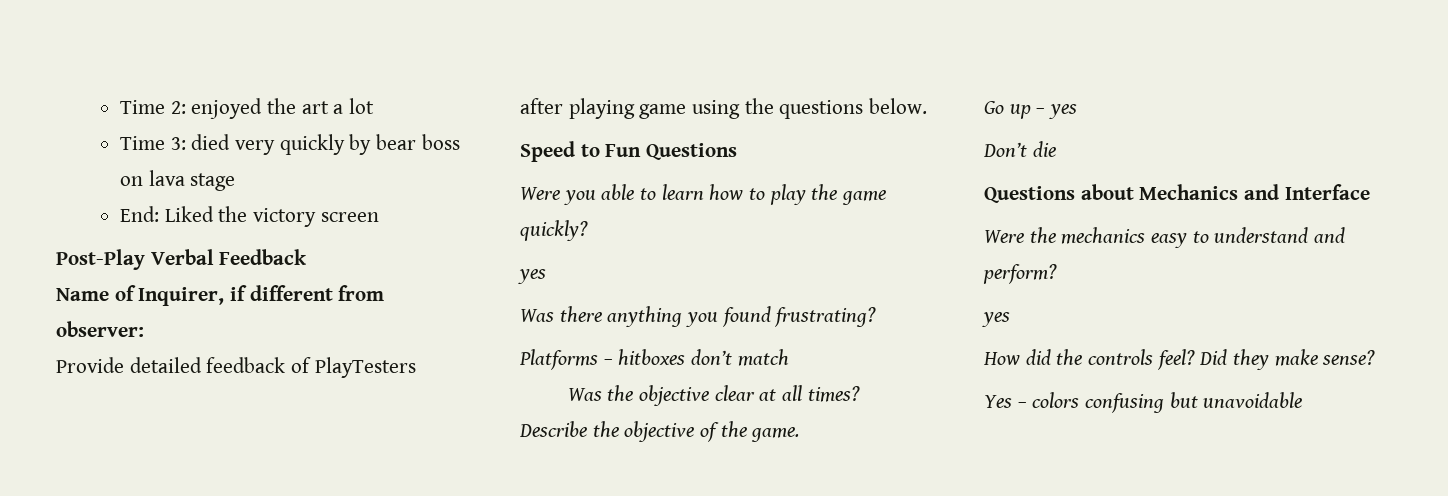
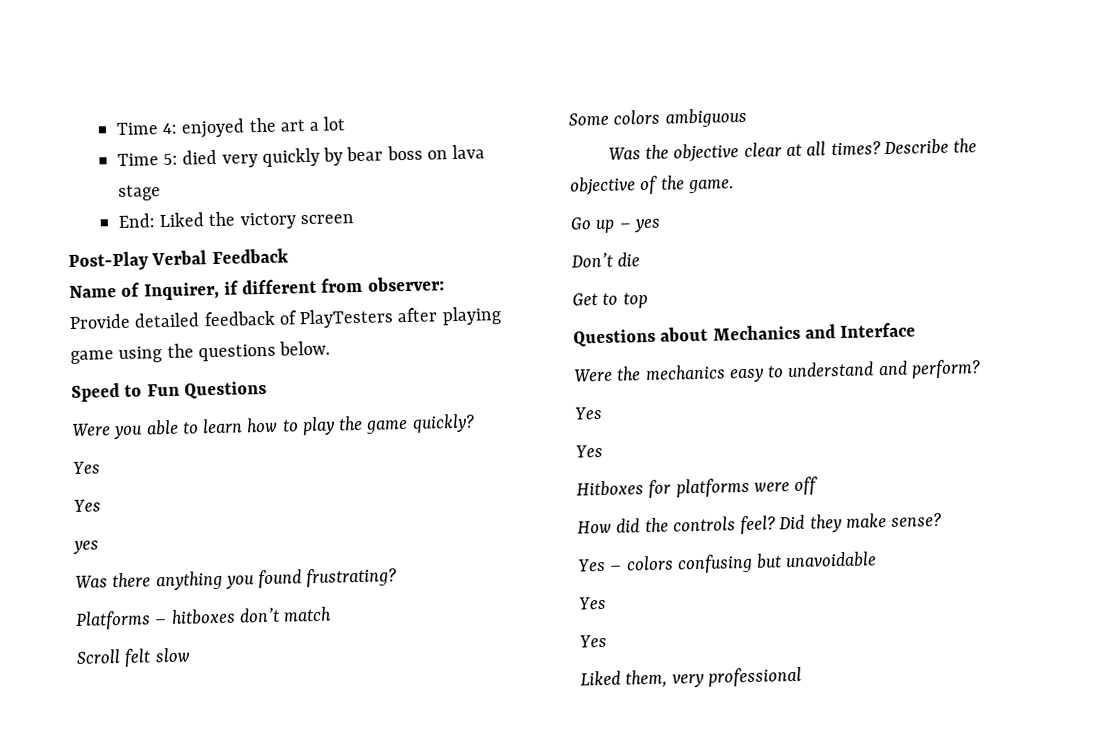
[119,100,186,114] Time 2: -> [115,122,178,136] Time 4:
[170,137,186,150] 3: -> [162,153,178,166] 5:
(588, 230) none -> [72,461,101,474] [73,499,101,512] // Yes // Yes
(789, 357) none -> [76,647,190,667] [568,107,747,128] // Scroll felt slow // Some colors ambiguous
(1056, 149) none -> [572,292,648,309] // Get to top
[982,312,1010,327] yes -> [574,406,603,420] [575,444,603,458] [576,476,819,499] Yes // Yes // Hitboxes for platforms were off
(1303, 400) none -> [578,596,606,610] [579,634,607,648] [580,666,802,689] // Yes // Yes // Liked them, very professional

